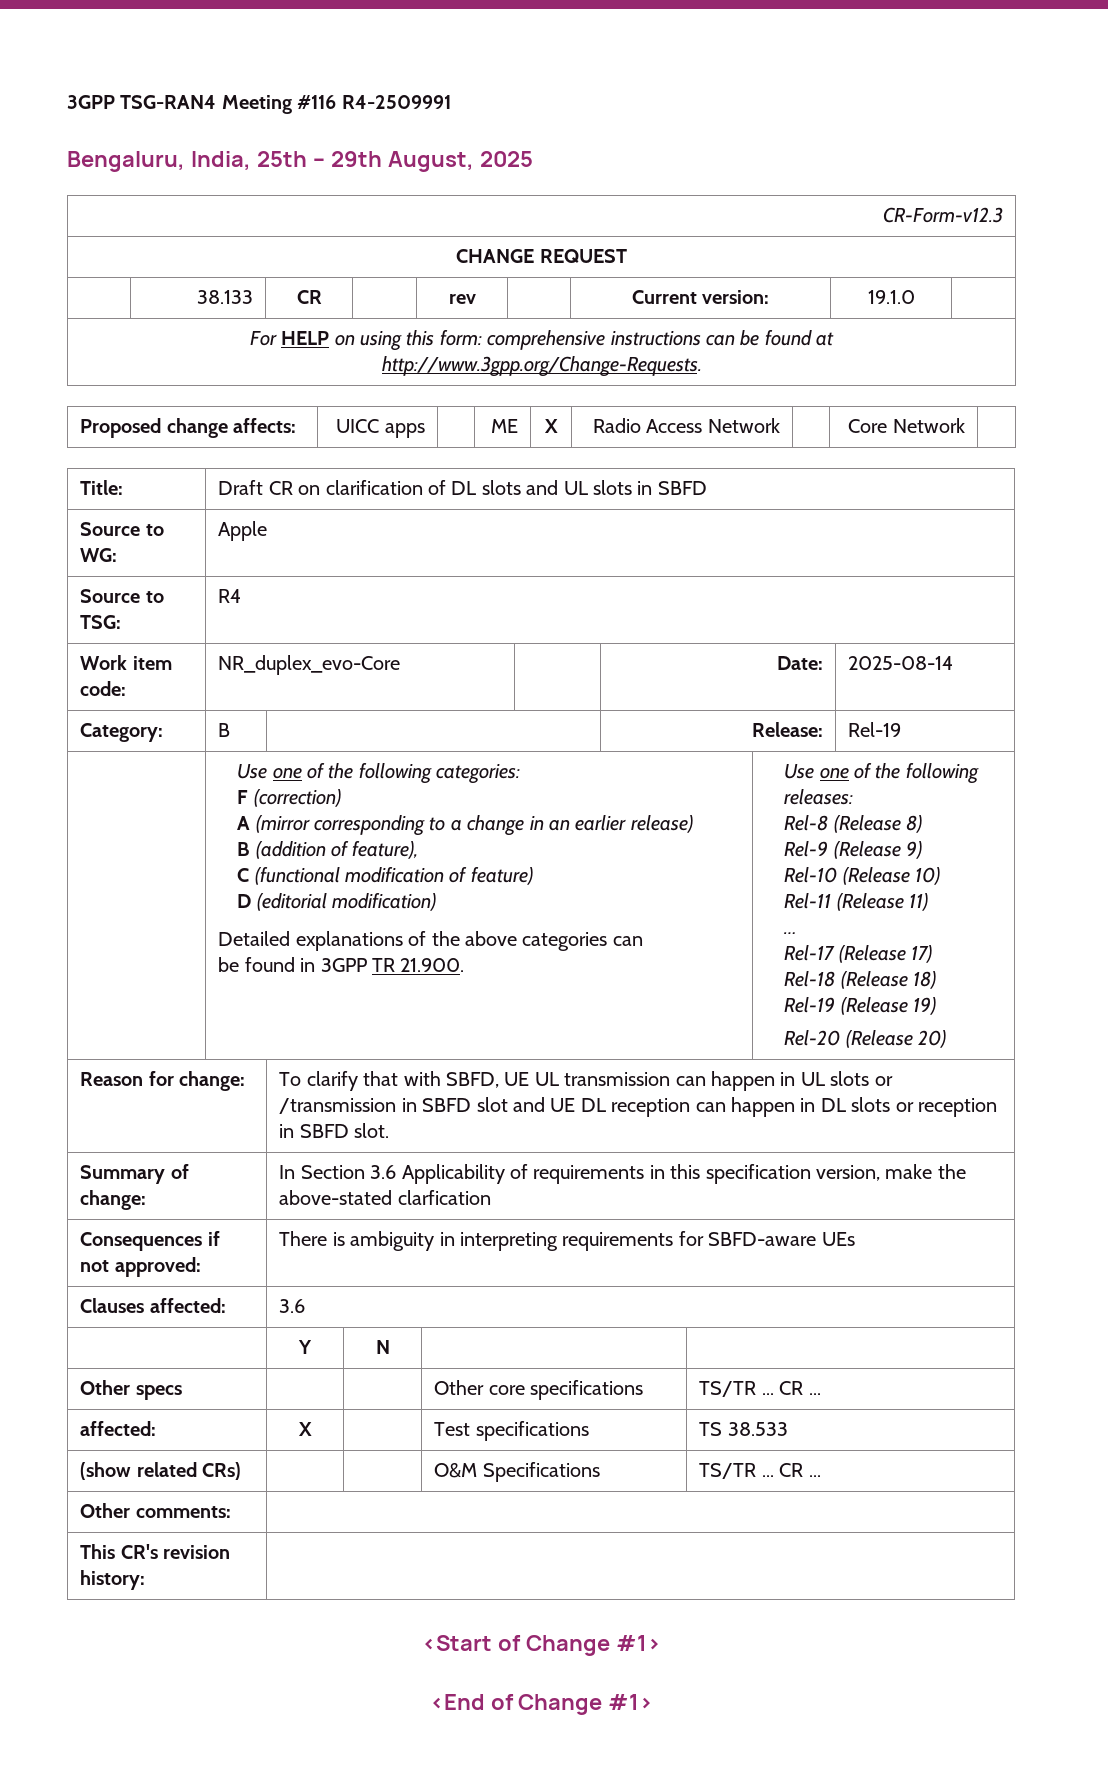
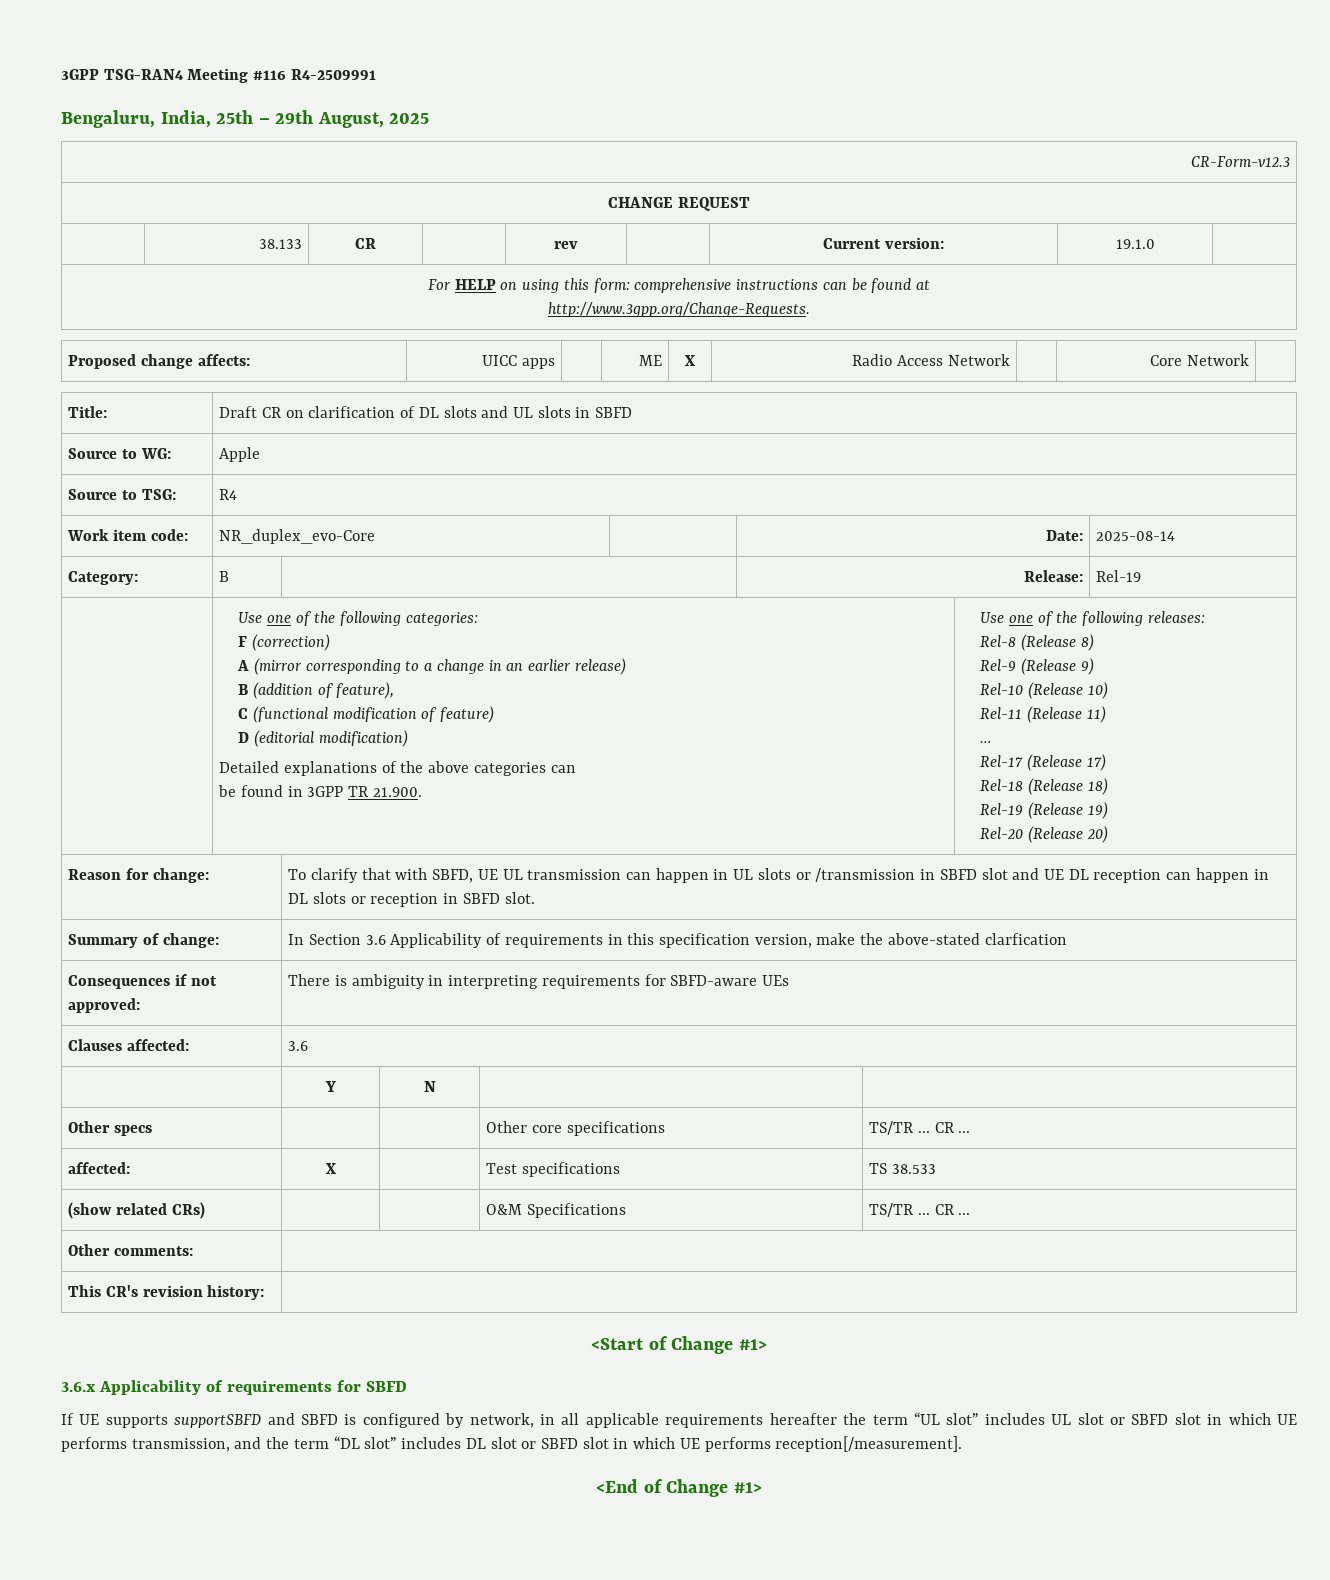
(661, 1643) none -> [61,1380,407,1395] [61,1412,1297,1428] [61,1436,963,1452] // 3.6.x Applicability of requirements for SBFD // If UE supports supportSBFD and SBFD is configured by network, in all applicable requirements hereafter the term “UL slot” includes UL slot or SBFD slot in which UE performs transmission, and the term “DL slot” includes DL slot or SBFD slot in which UE performs reception[/measurement].

